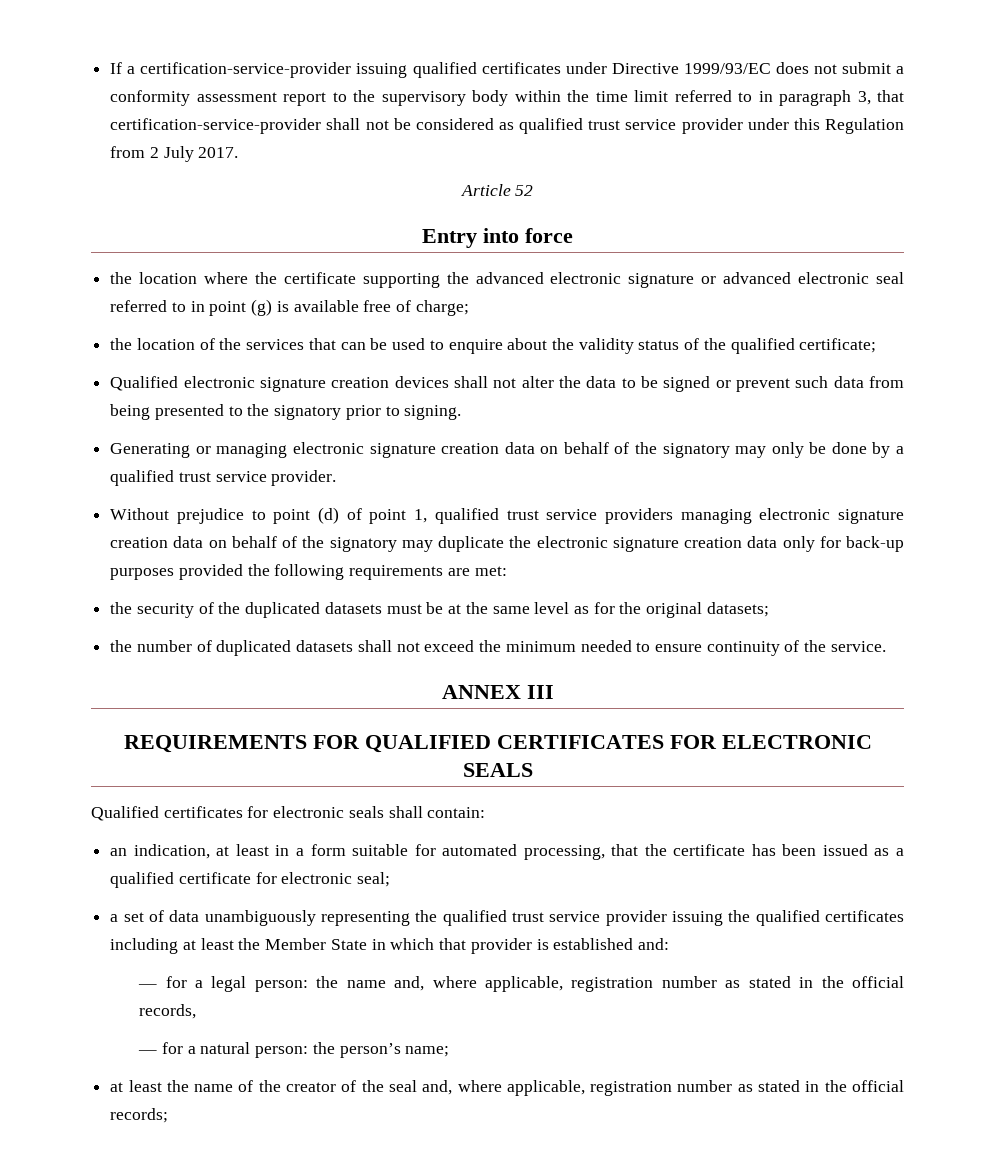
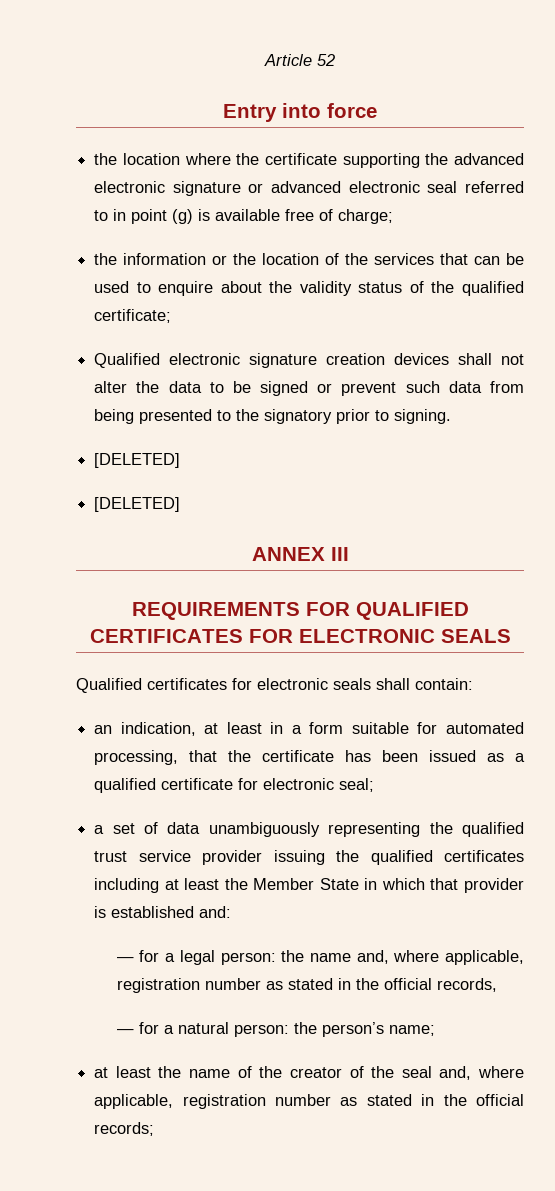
[110,62,904,78] [110,90,904,106] [110,118,905,134] [110,146,239,162] If a certification-service-provider issuing qualified certificates under Directive 1999/93/EC does not submit a conformity assessment report to the supervisory body within the time limit referred to in paragraph 3, that certification-service-provider shall not be considered as qualified trust service provider under this Regulation from 2 July 2017. // -> (264, 60) none
(133, 344) none -> [123,253,257,265] information or the
[110,442,905,458] [110,470,337,486] [110,507,904,524] [110,536,904,552] [110,564,507,580] [110,602,769,618] [110,640,886,656] Generating or managing electronic signature creation data on behalf of the signatory may only be done by a qualified trust service provider. // Without prejudice to point (d) of point 1, qualified trust service providers managing electronic signature creation data on behalf of the signatory may duplicate the electronic signature creation data only for back-up purposes provided the following requirements are met: // the security of the duplicated datasets must be at the same level as for the original datasets; // the number of duplicated datasets shall not exceed the minimum needed to ensure continuity of the service. -> [94,453,181,468] [94,497,181,512] [DELETED] // [DELETED]

